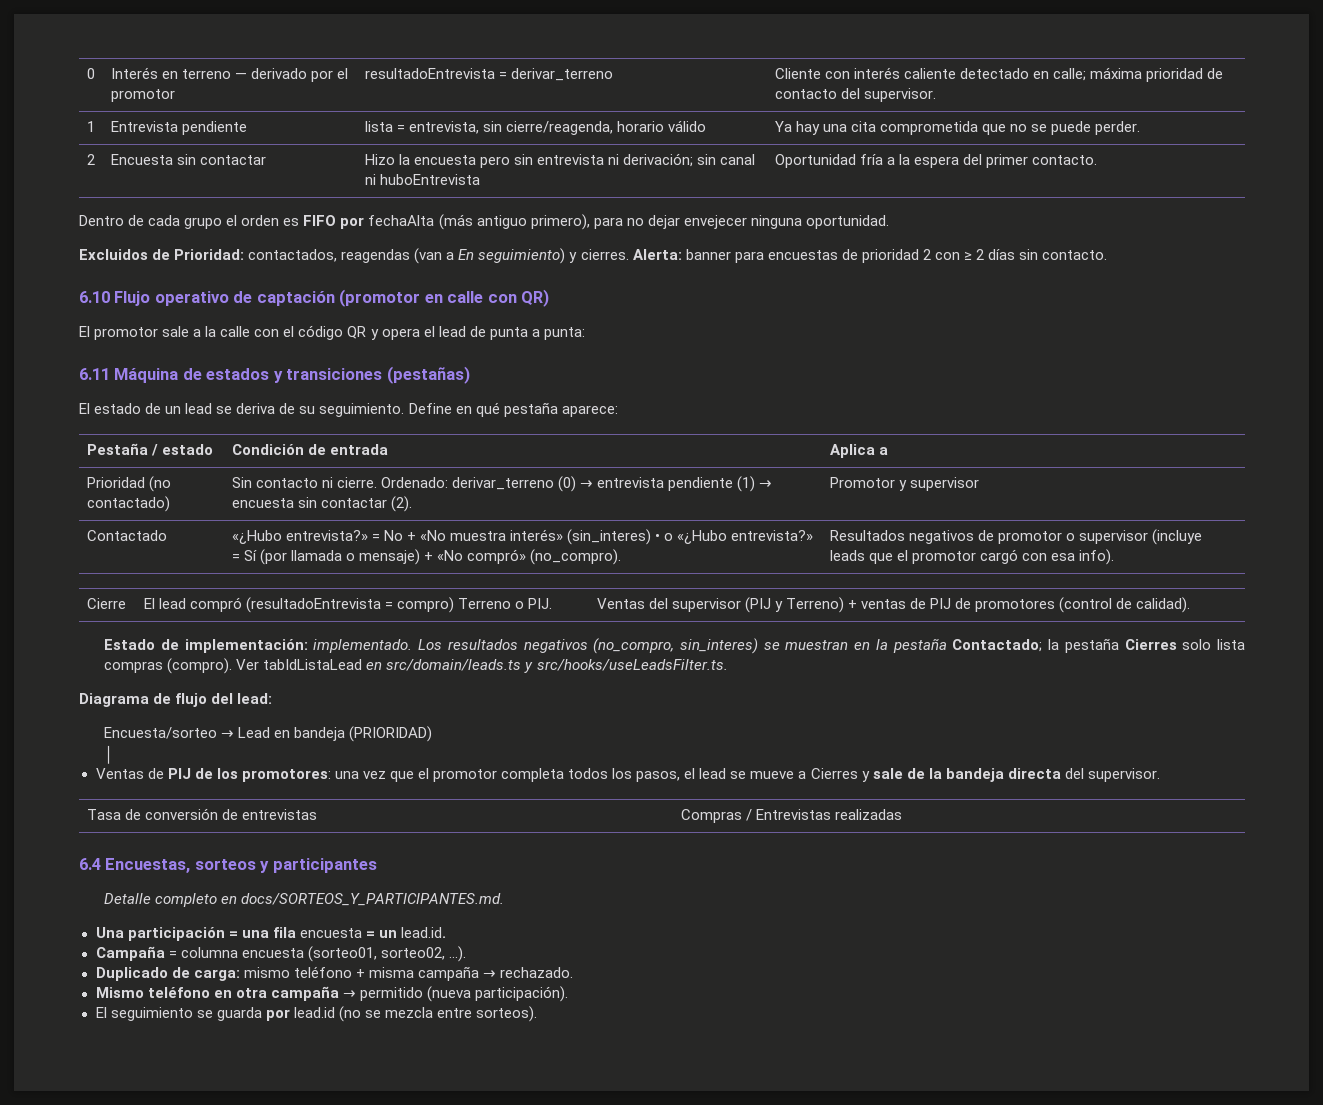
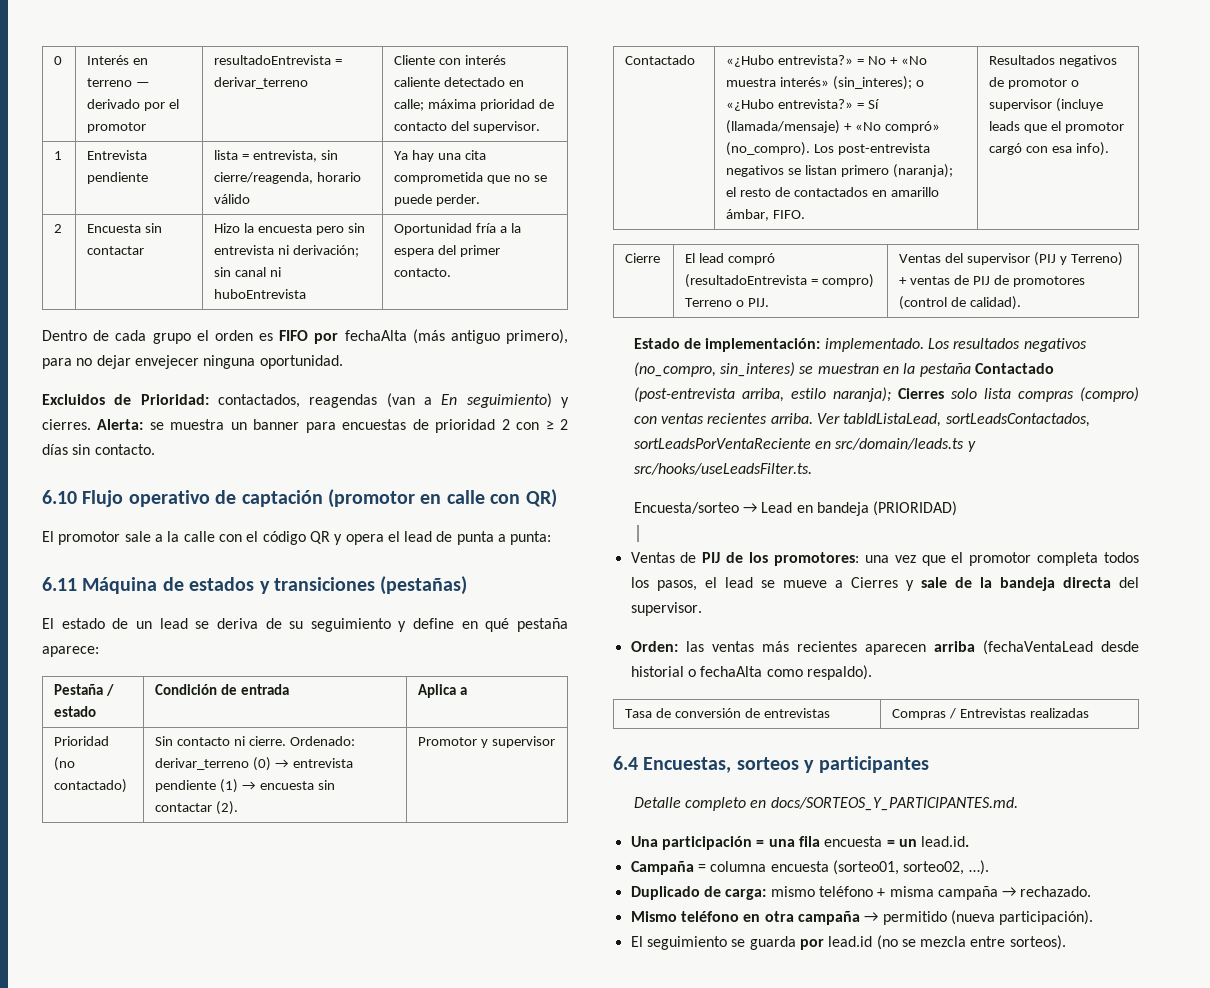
(682, 254) none -> [149,419,247,430] se muestra un
[319,403,452,417] seguimiento. Define -> [310,618,455,632] seguimiento y define
[566,529,661,545] (sin_interes) • -> [833,76,913,90] (sin_interes);
[259,549,420,565] (por llamada o mensaje) -> [726,120,841,134] (llamada/mensaje)
(622, 557) none -> [814,143,931,155] [726,164,953,178] [726,187,939,197] [726,209,806,221] Los post-entrevista negativos se listan primero (naranja); el resto de contactados en amarillo ámbar, FIFO.
[952,638,1245,653] [104,658,363,674] Contactado; la pestaña Cierres solo lista compras (compro). Ver tabIdListaLead -> [974,363,1054,374] [633,387,1139,402] [633,413,1090,427] [633,438,811,449] Contactado (post-entrevista arriba, estilo naranja); Cierres solo lista compras (compro) con ventas recientes arriba. Ver tabIdListaLead, sortLeadsContactados, sortLeadsPorVentaReciente
[79,693,273,707] // Diagrama de flujo del lead: -> (812, 469) none
(1160, 775) none -> [630,640,1139,655] [630,665,872,680] // Orden: las ventas más recientes aparecen arriba (fechaVentaLead desde historial o fechaAlta como respaldo).

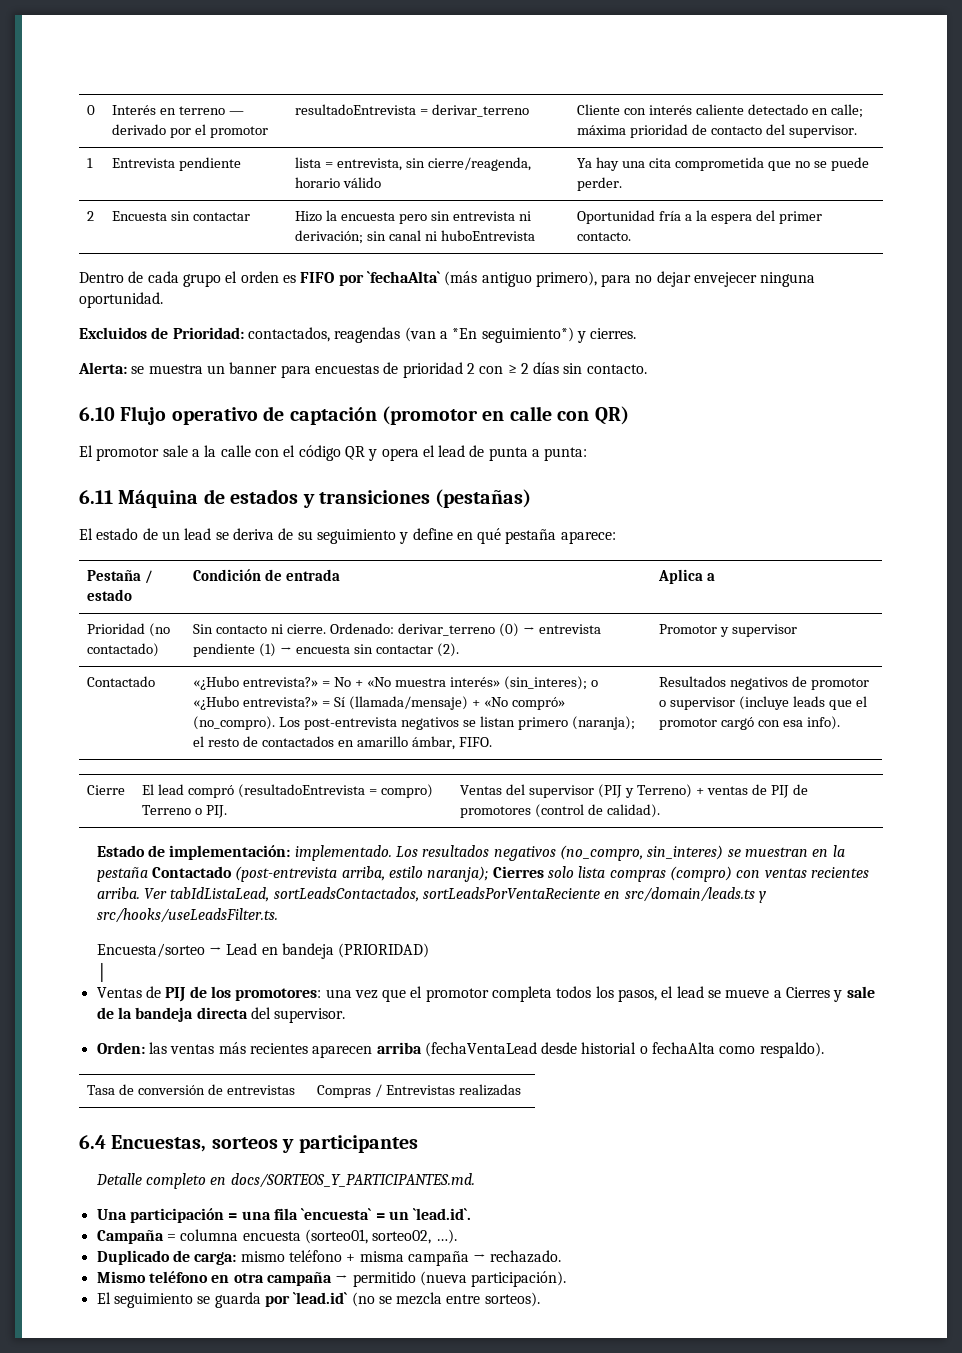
[344,330,407,341] fechaAlta -> [366,271,440,283] `fechaAlta`
[441,393,552,408] En seguimiento) -> [452,327,574,343] *En seguimiento*)
(91, 424) none -> (637, 333) //
[824,836,883,847] encuesta -> [301,1208,372,1220] `encuesta`
[921,836,970,847] lead.id. -> [413,1208,472,1220] `lead.id`.
[828,936,873,947] lead.id -> [293,1292,348,1304] `lead.id`

